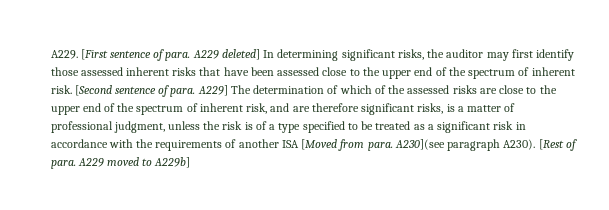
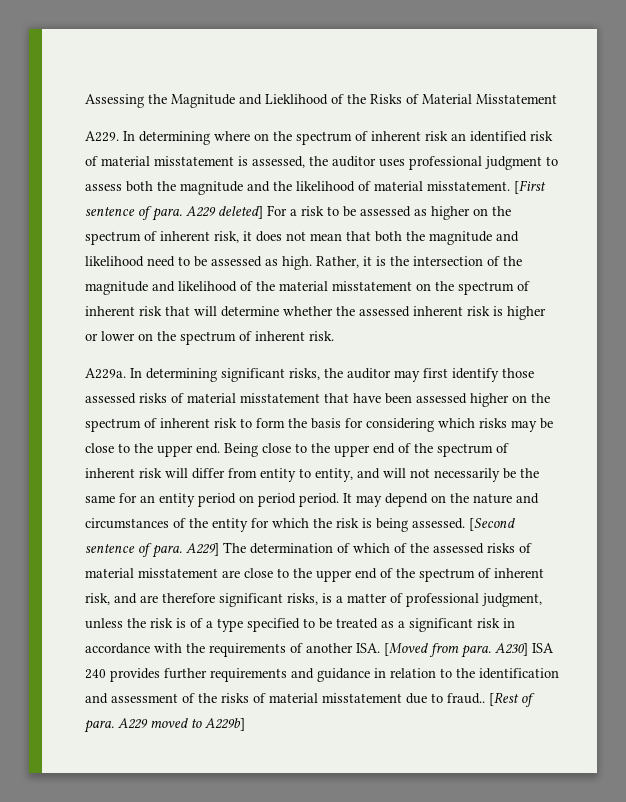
[50,50,78,59] A229. -> [85,94,558,108] [85,131,554,145] [85,156,559,170] [85,181,511,195] Assessing the Magnitude and Lieklihood of the Risks of Material Misstatement // A229. In determining where on the spectrum of inherent risk an identified risk of material misstatement is assessed, the auditor uses professional judgment to assess both the magnitude and the likelihood of material misstatement.
(260, 54) none -> [267,205,512,220] [85,231,520,245] [85,256,523,270] [85,281,531,295] [85,306,547,320] [85,331,335,345] [85,368,127,379] For a risk to be assessed as higher on the spectrum of inherent risk, it does not mean that both the magnitude and likelihood need to be assessed as high. Rather, it is the intersection of the magnitude and likelihood of the material misstatement on the spectrum of inherent risk that will determine whether the assessed inherent risk is higher or lower on the spectrum of inherent risk. // A229a.
[125,67,320,76] inherent risks that have been assessed -> [139,393,551,407] [85,418,554,432] [85,443,259,457] risks of material misstatement that have been assessed higher on the spectrum of inherent risk to form the basis for considering which risks may be close to the upper end. Being
[50,85,72,94] risk. -> [139,468,540,482] [85,493,540,507] [85,518,466,532] risk will differ from entity to entity, and will not necessarily be the same for an entity period on period period. It may depend on the nature and circumstances of the entity for which the risk is being assessed.
(477, 89) none -> [519,543,533,553] [85,568,219,578] of material misstatement
[281,140,299,148] ISA -> [356,643,381,653] ISA.
[394,139,536,151] A230](see paragraph A230). -> [495,643,555,656] [85,668,560,682] [85,693,486,704] A230] ISA 240 provides further requirements and guidance in relation to the identification and assessment of the risks of material misstatement due to fraud..

